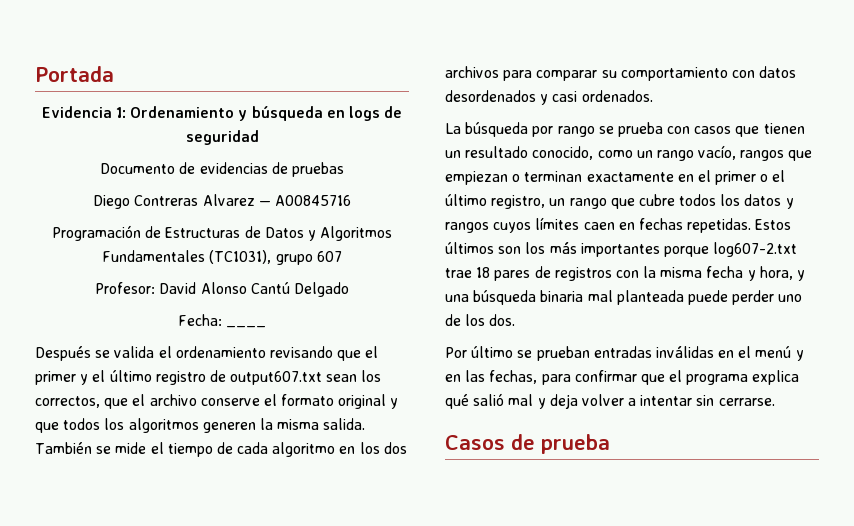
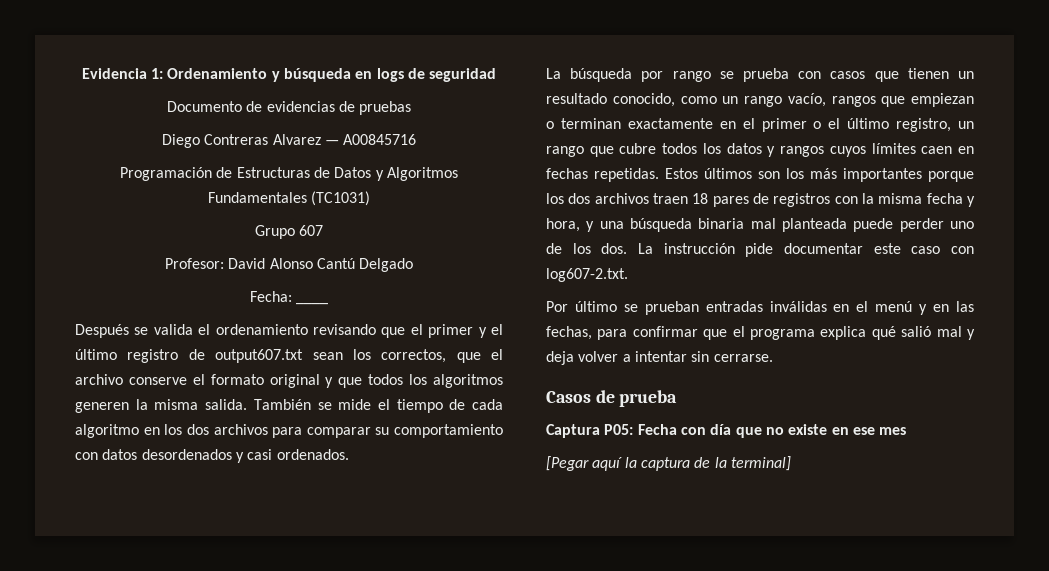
[35,66,114,82] Portada // -> (81, 73) none
[209,250,313,265] (TC1031), grupo -> [311,191,371,206] [254,225,295,239] (TC1031) // Grupo
[713,242,798,257] [445,268,472,278] log607-2.txt trae -> [546,193,688,204] los dos archivos traen
(516, 320) none -> [638,243,974,257] [546,268,628,282] La instrucción pide documentar este caso con log607-2.txt.
(610, 444) none -> [546,424,907,438] [546,456,791,471] // Captura P05: Fecha con día que no existe en ese mes // [Pegar aquí la captura de la terminal]

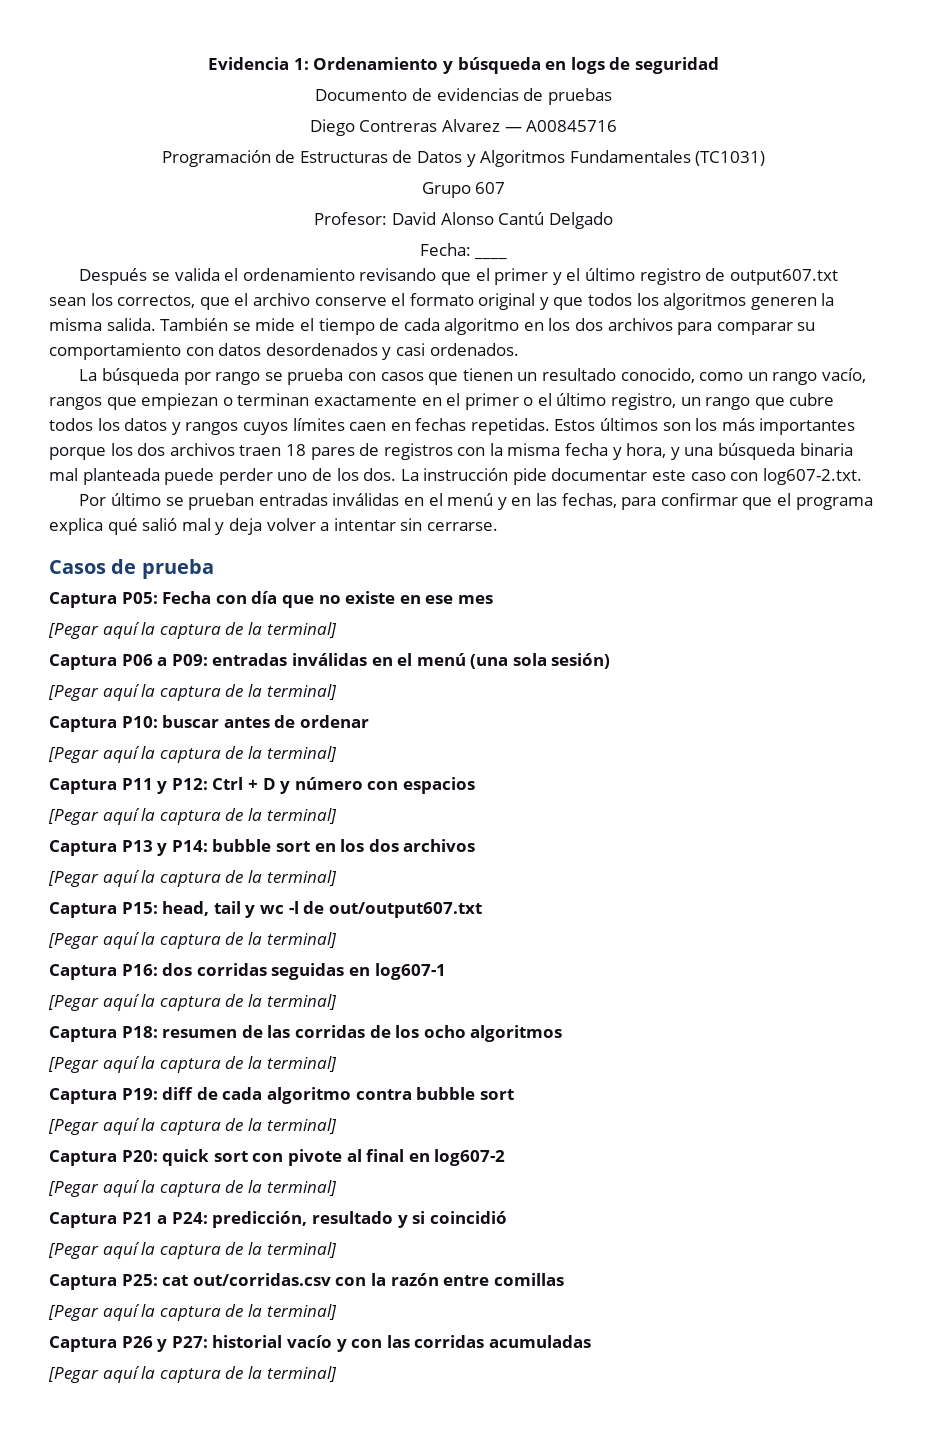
(791, 463) none -> [49,653,611,670] [48,684,337,701] [49,715,369,732] [48,746,337,763] [49,777,475,794] [48,808,337,825] [49,839,476,856] [48,870,337,887] [49,901,482,918] [48,932,337,949] [49,963,446,980] [48,994,337,1011] [49,1025,563,1042] [48,1056,337,1073] [49,1087,514,1104] [48,1118,337,1135] [49,1149,506,1166] [48,1180,337,1197] [49,1211,507,1228] [48,1242,337,1259] [49,1273,564,1290] [48,1304,337,1321] [49,1335,591,1352] [48,1366,337,1383] // Captura P06 a P09: entradas inválidas en el menú (una sola sesión) // [Pegar aquí la captura de la terminal] // Captura P10: buscar antes de ordenar // [Pegar aquí la captura de la terminal] // Captura P11 y P12: Ctrl + D y número con espacios // [Pegar aquí la captura de la terminal] // Captura P13 y P14: bubble sort en los dos archivos // [Pegar aquí la captura de la terminal] // Captura P15: head, tail y wc -l de out/output607.txt // [Pegar aquí la captura de la terminal] // Captura P16: dos corridas seguidas en log607-1 // [Pegar aquí la captura de la terminal] // Captura P18: resumen de las corridas de los ocho algoritmos // [Pegar aquí la captura de la terminal] // Captura P19: diff de cada algoritmo contra bubble sort // [Pegar aquí la captura de la terminal] // Captura P20: quick sort con pivote al final en log607-2 // [Pegar aquí la captura de la terminal] // Captura P21 a P24: predicción, resultado y si coincidió // [Pegar aquí la captura de la terminal] // Captura P25: cat out/corridas.csv con la razón entre comillas // [Pegar aquí la captura de la terminal] // Captura P26 y P27: historial vacío y con las corridas acumuladas // [Pegar aquí la captura de la terminal]

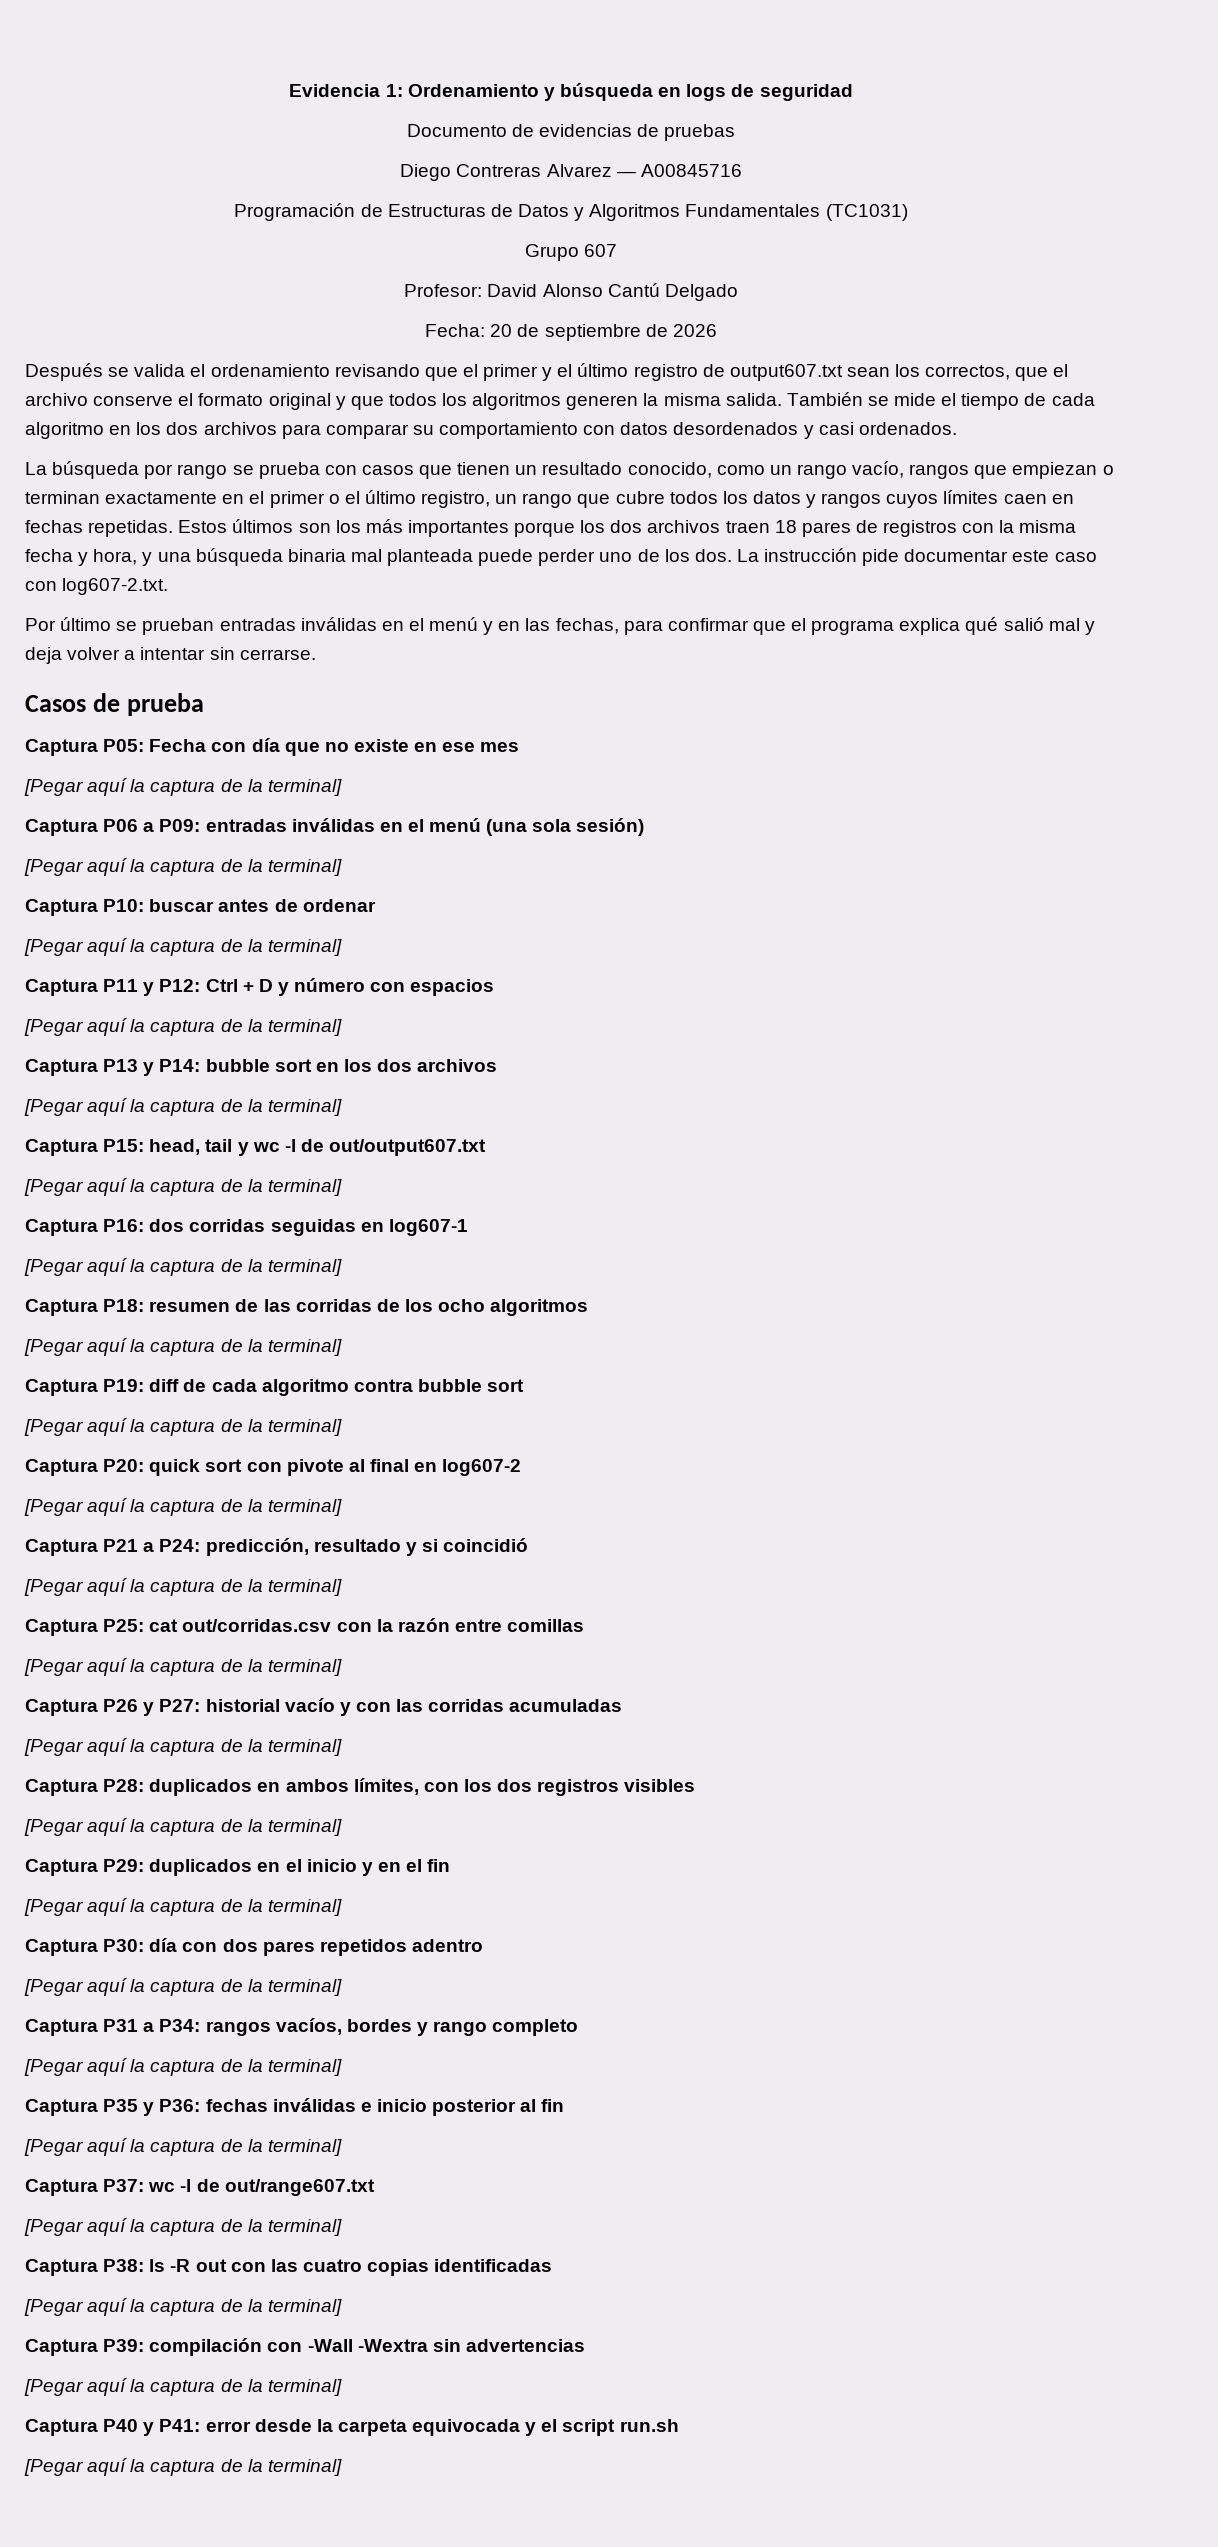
[474,256,508,260] ____ -> [490,324,717,341] 20 de septiembre de 2026
(337, 1374) none -> [25,1778,696,1796] [24,1818,342,1836] [25,1859,451,1876] [24,1898,342,1916] [25,1938,483,1956] [24,1978,342,1996] [25,2018,579,2036] [24,2058,342,2076] [25,2098,565,2116] [24,2138,342,2156] [25,2179,375,2196] [24,2218,342,2236] [25,2259,553,2276] [24,2298,342,2316] [25,2338,585,2356] [24,2378,342,2396] [25,2419,679,2436] [24,2458,342,2476] // Captura P28: duplicados en ambos límites, con los dos registros visibles // [Pegar aquí la captura de la terminal] // Captura P29: duplicados en el inicio y en el fin // [Pegar aquí la captura de la terminal] // Captura P30: día con dos pares repetidos adentro // [Pegar aquí la captura de la terminal] // Captura P31 a P34: rangos vacíos, bordes y rango completo // [Pegar aquí la captura de la terminal] // Captura P35 y P36: fechas inválidas e inicio posterior al fin // [Pegar aquí la captura de la terminal] // Captura P37: wc -l de out/range607.txt // [Pegar aquí la captura de la terminal] // Captura P38: ls -R out con las cuatro copias identificadas // [Pegar aquí la captura de la terminal] // Captura P39: compilación con -Wall -Wextra sin advertencias // [Pegar aquí la captura de la terminal] // Captura P40 y P41: error desde la carpeta equivocada y el script run.sh // [Pegar aquí la captura de la terminal]

